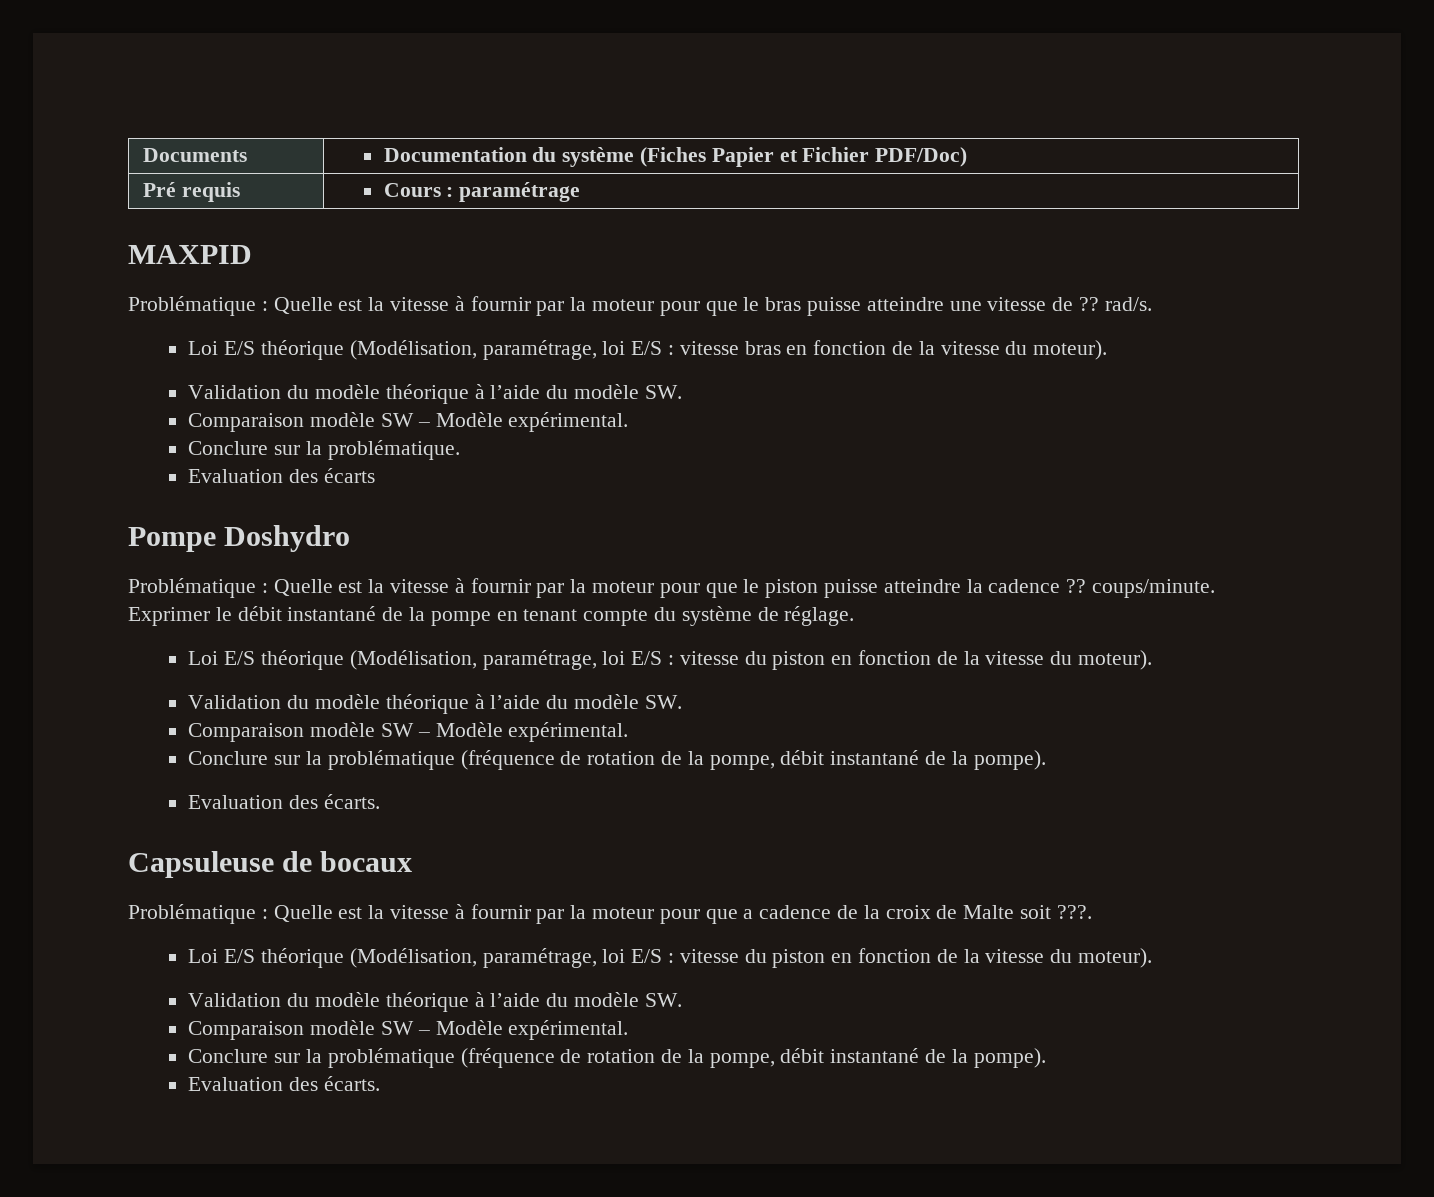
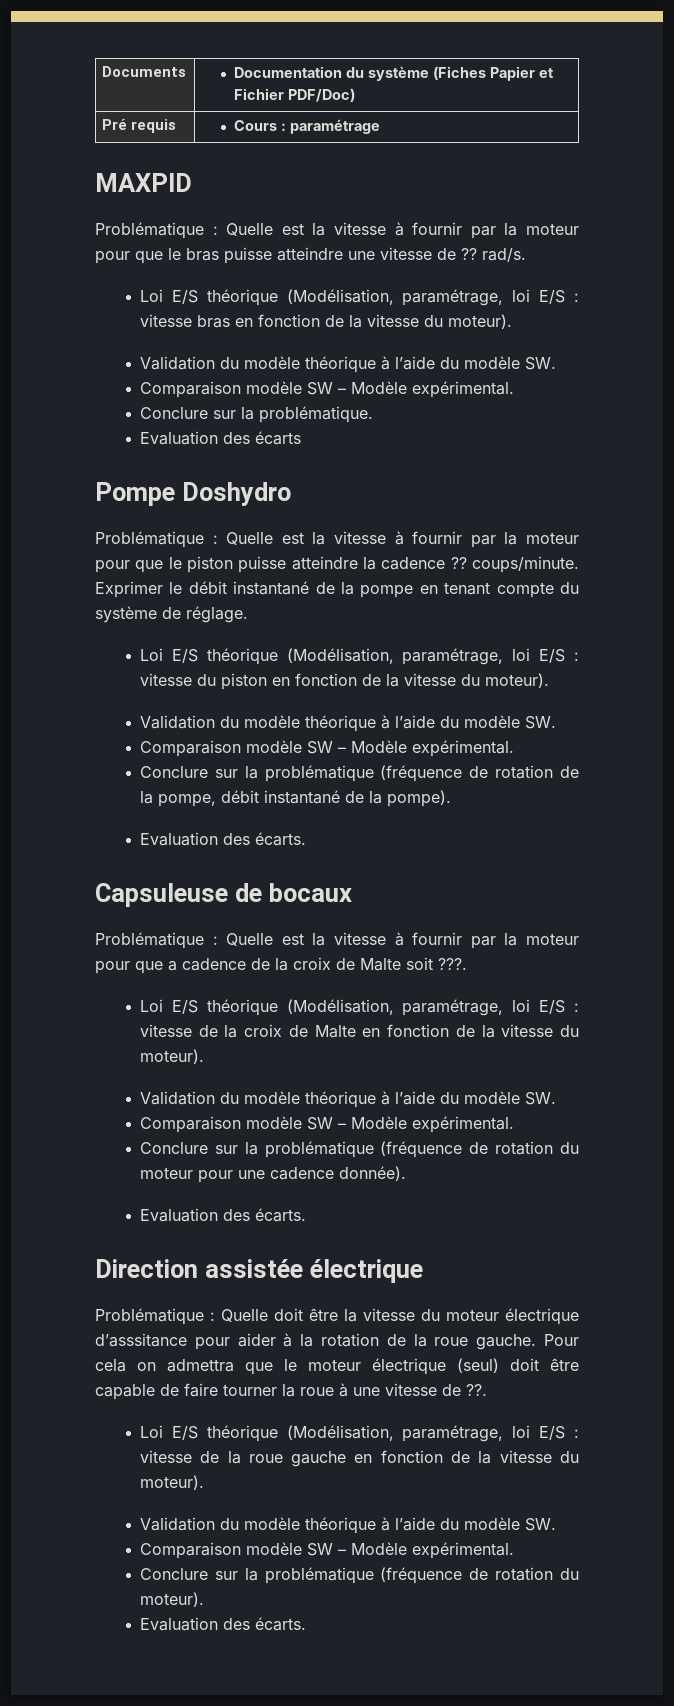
[744,949,826,968] du piston -> [198,1024,356,1038] de la croix de Malte
[660,1048,1046,1068] de la pompe, débit instantané de la pompe). -> [560,1142,579,1154] [139,1166,406,1183] [139,1208,306,1222] [95,1259,423,1283] [95,1308,579,1325] [95,1333,580,1350] [95,1358,579,1375] [95,1383,487,1400] [139,1425,579,1442] [139,1450,579,1467] [139,1475,204,1490] [139,1517,556,1534] [139,1542,514,1559] [139,1567,579,1584] [139,1592,204,1607] du moteur pour une cadence donnée). // Evaluation des écarts. // Direction assistée électrique // Problématique : Quelle doit être la vitesse du moteur électrique d’asssitance pour aider à la rotation de la roue gauche. Pour cela on admettra que le moteur électrique (seul) doit être capable de faire tourner la roue à une vitesse de ??. // Loi E/S théorique (Modélisation, paramétrage, loi E/S : vitesse de la roue gauche en fonction de la vitesse du moteur). // Validation du modèle théorique à l’aide du modèle SW. // Comparaison modèle SW – Modèle expérimental. // Conclure sur la problématique (fréquence de rotation du moteur).

